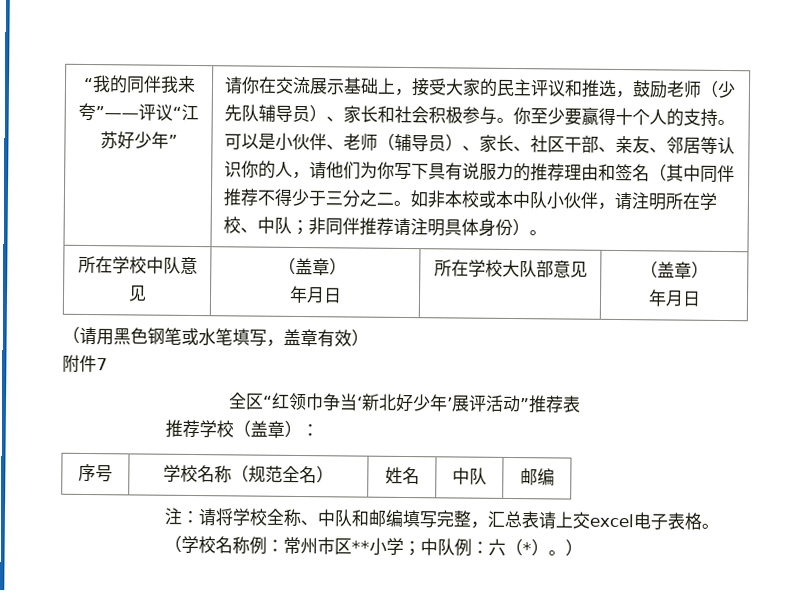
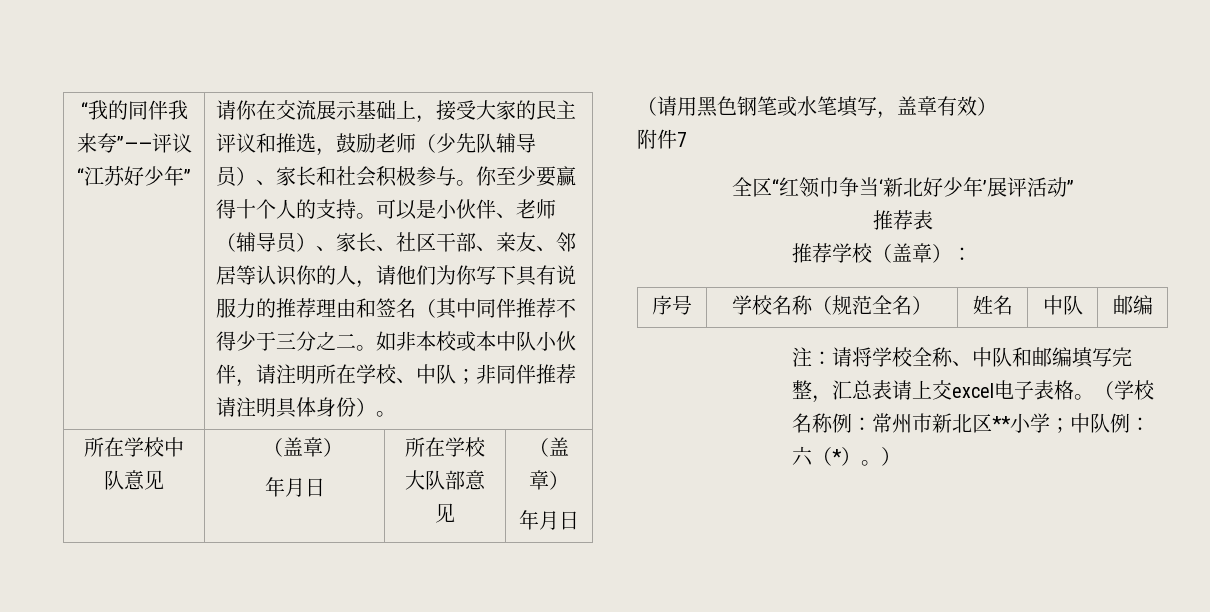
(530, 404) none -> (1074, 187) //
(336, 546) none -> [932,413,973,433] 新北

